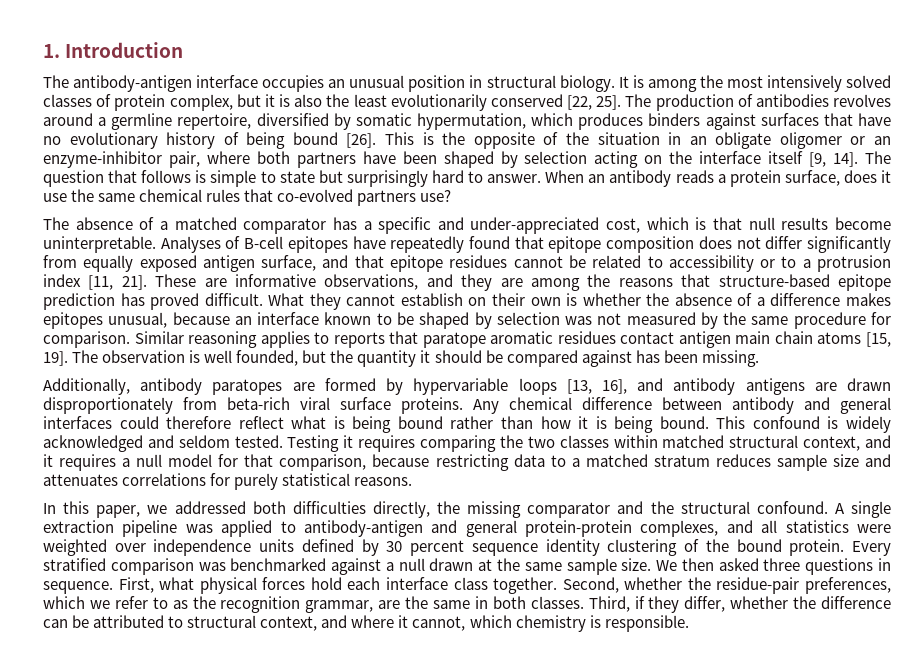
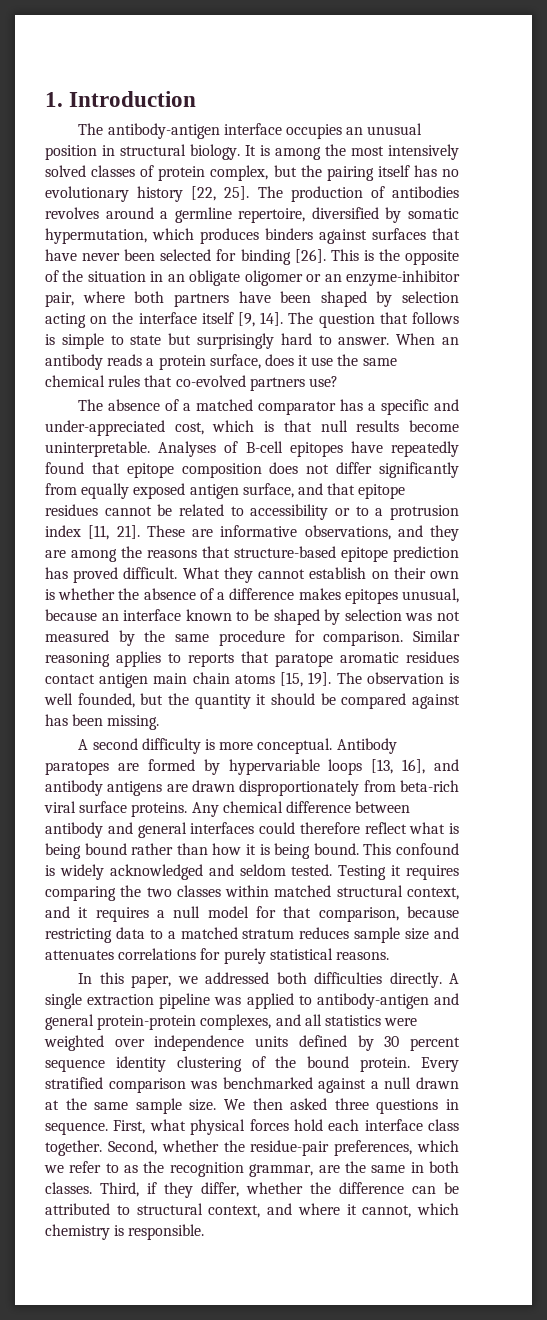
[264,94,563,111] it is also the least evolutionarily conserved -> [300,165,460,181] [45,186,184,202] the pairing itself has no evolutionary history
[43,132,338,149] no evolutionary history of being bound -> [82,249,291,265] never been selected for binding
[43,378,203,395] Additionally, antibody -> [78,738,397,754] A second difficulty is more conceptual. Antibody
[372,501,828,518] directly, the missing comparator and the structural confound. -> [389,972,442,988] directly.

